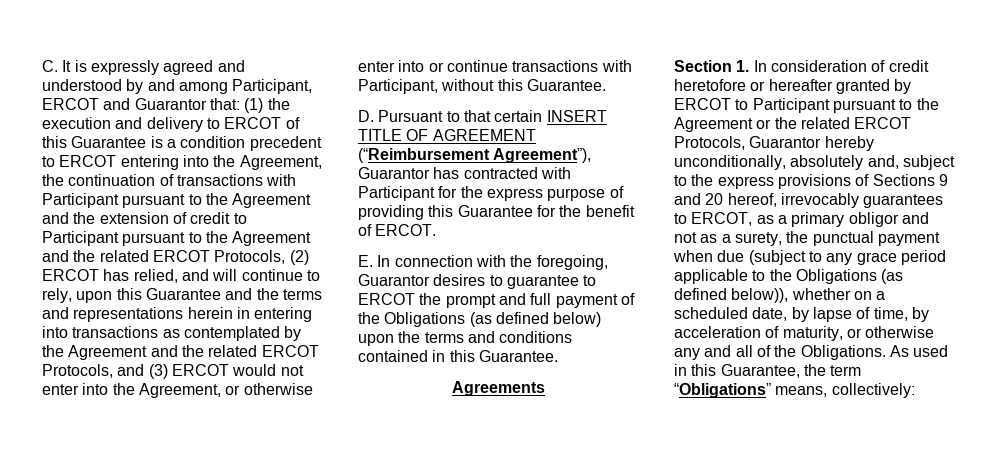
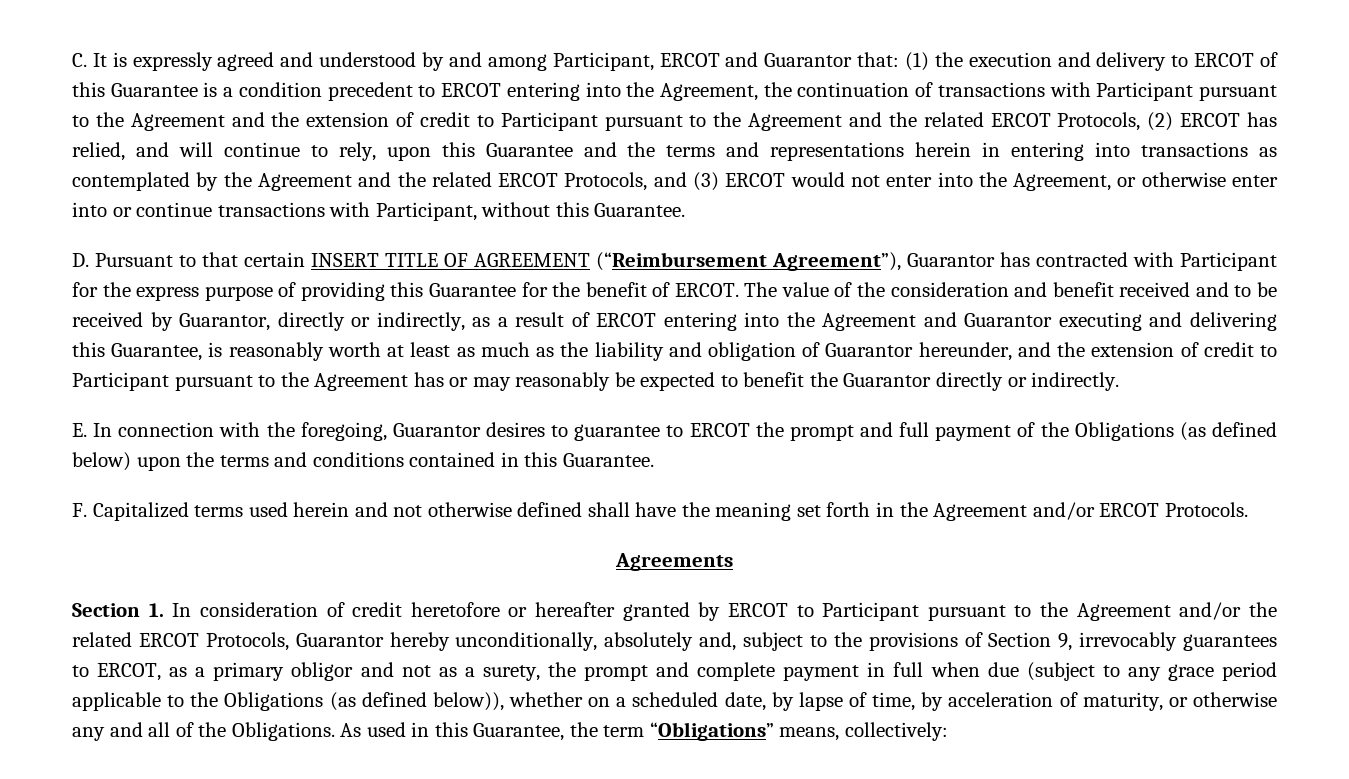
(437, 230) none -> [744,282,1277,297] [72,312,1277,331] [72,342,1278,361] [72,372,1120,391] The value of the consideration and benefit received and to be received by Guarantor, directly or indirectly, as a result of ERCOT entering into the Agreement and Guarantor executing and delivering this Guarantee, is reasonably worth at least as much as the liability and obligation of Guarantor hereunder, and the extension of credit to Participant pursuant to the Agreement has or may reasonably be expected to benefit the Guarantor directly or indirectly.
(558, 356) none -> [72,502,1248,521] // F. Capitalized terms used herein and not otherwise defined shall have the meaning set forth in the Agreement and/or ERCOT Protocols.
[756,119,772,129] or -> [1179,602,1242,620] and/or
[717,176,774,189] express -> (862, 639) none
[872,174,948,186] [674,193,777,207] Sections 9 and 20 hereof, -> [988,632,1073,651] Section 9,
[812,231,940,246] punctual payment -> [584,662,924,681] prompt and complete payment in full

